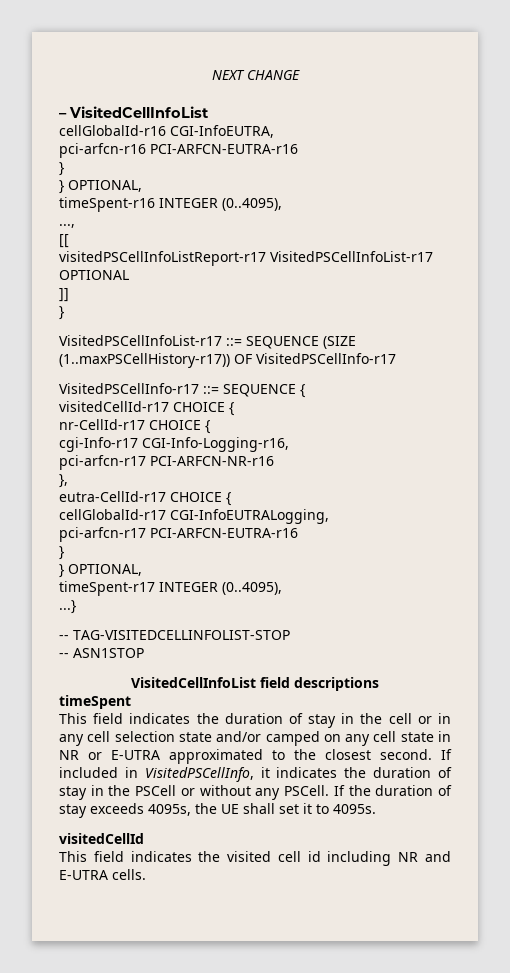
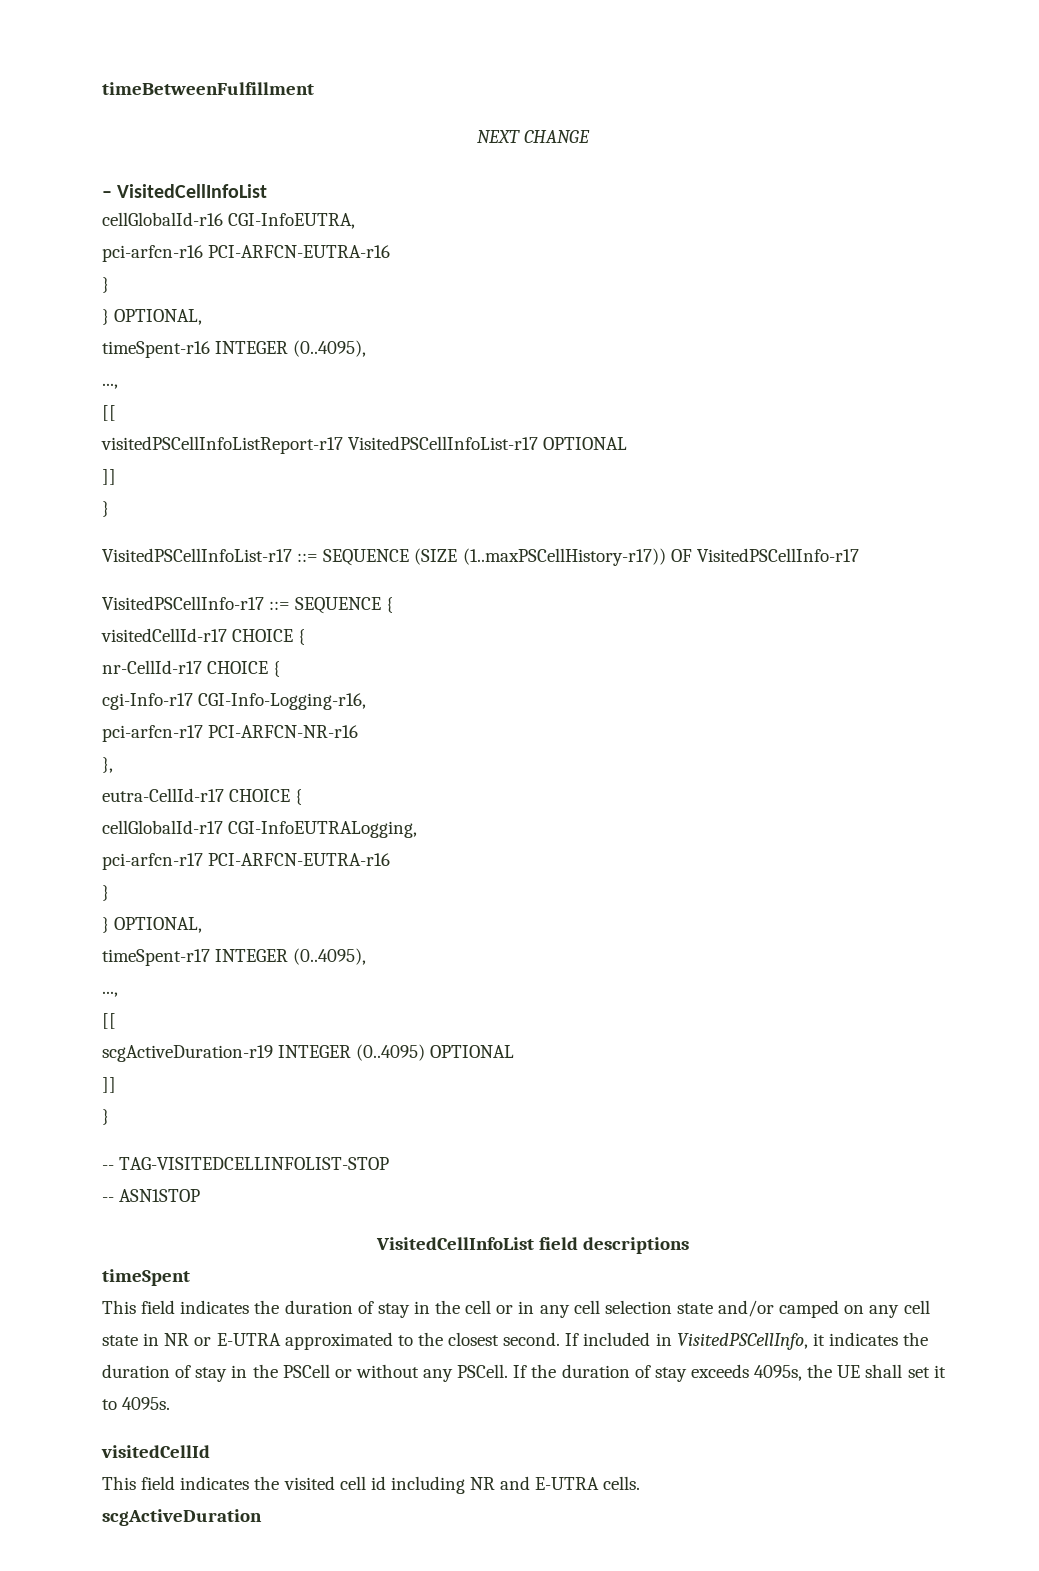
(211, 75) none -> [102,82,314,95] timeBetweenFulfillment //
[59,600,76,614] ...} -> [102,991,118,997] [102,1013,116,1029] [102,1044,515,1062] [102,1077,116,1093] [102,1109,109,1125] ..., // [[ // scgActiveDuration-r19 INTEGER (0..4095) OPTIONAL // ]] // }
(146, 874) none -> [102,1509,262,1526] // scgActiveDuration

